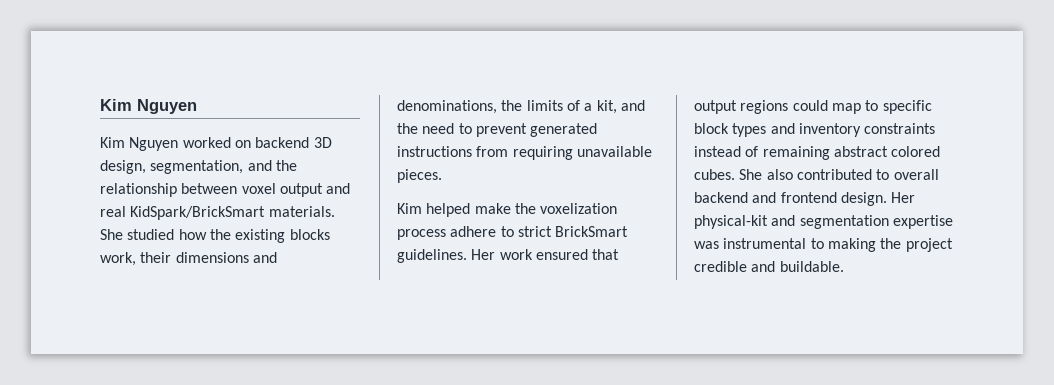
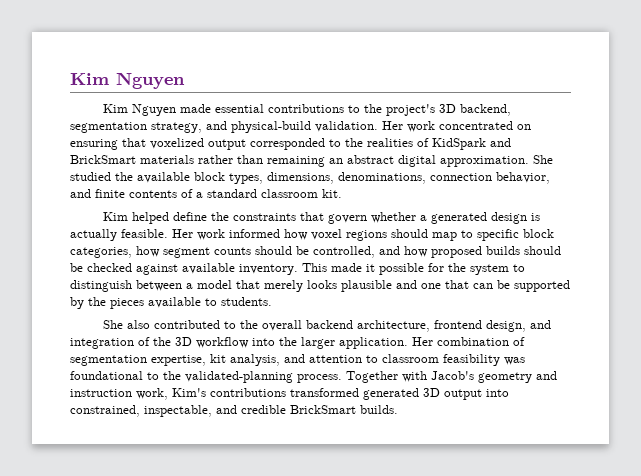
[182,137,332,148] [100,160,297,174] [100,183,351,197] [100,206,335,220] [100,229,330,243] [100,252,277,266] [397,100,645,114] [397,123,598,137] [397,146,652,160] [397,169,442,183] [397,203,618,217] [397,226,629,240] [397,249,620,263] [694,100,932,114] [694,123,936,137] [694,146,941,160] [694,169,735,180] worked on backend 3D design, segmentation, and the relationship between voxel output and real KidSpark/BrickSmart materials. She studied how the existing blocks work, their dimensions and denominations, the limits of a kit, and the need to prevent generated instructions from requiring unavailable pieces. // Kim helped make the voxelization process adhere to strict BrickSmart guidelines. Her work ensured that output regions could map to specific block types and inventory constraints instead of remaining abstract colored cubes. -> [180,104,512,116] [70,121,531,133] [70,138,511,150] [70,155,553,167] [70,172,550,184] [70,189,342,198] [103,212,541,224] [70,229,554,241] [70,246,561,258] [70,263,525,275] [70,280,570,292] [70,297,272,309] made essential contributions to the project's 3D backend, segmentation strategy, and physical-build validation. Her work concentrated on ensuring that voxelized output corresponded to the realities of KidSpark and BrickSmart materials rather than remaining an abstract digital approximation. She studied the available block types, dimensions, denominations, connection behavior, and finite contents of a standard classroom kit. // Kim helped define the constraints that govern whether a generated design is actually feasible. Her work informed how voxel regions should map to specific block categories, how segment counts should be controlled, and how proposed builds should be checked against available inventory. This made it possible for the system to distinguish between a model that merely looks plausible and one that can be supported by the pieces available to students. //
(890, 174) none -> [240,320,259,329] the
[752,192,916,206] [694,215,953,229] [694,238,953,252] [694,261,844,272] and frontend design. Her physical-kit and segmentation expertise was instrumental to making the project credible and buildable. -> [357,320,552,332] [70,337,525,349] [70,354,525,366] [70,371,557,383] [70,388,509,400] [70,405,398,417] architecture, frontend design, and integration of the 3D workflow into the larger application. Her combination of segmentation expertise, kit analysis, and attention to classroom feasibility was foundational to the validated-planning process. Together with Jacob's geometry and instruction work, Kim's contributions transformed generated 3D output into constrained, inspectable, and credible BrickSmart builds.

